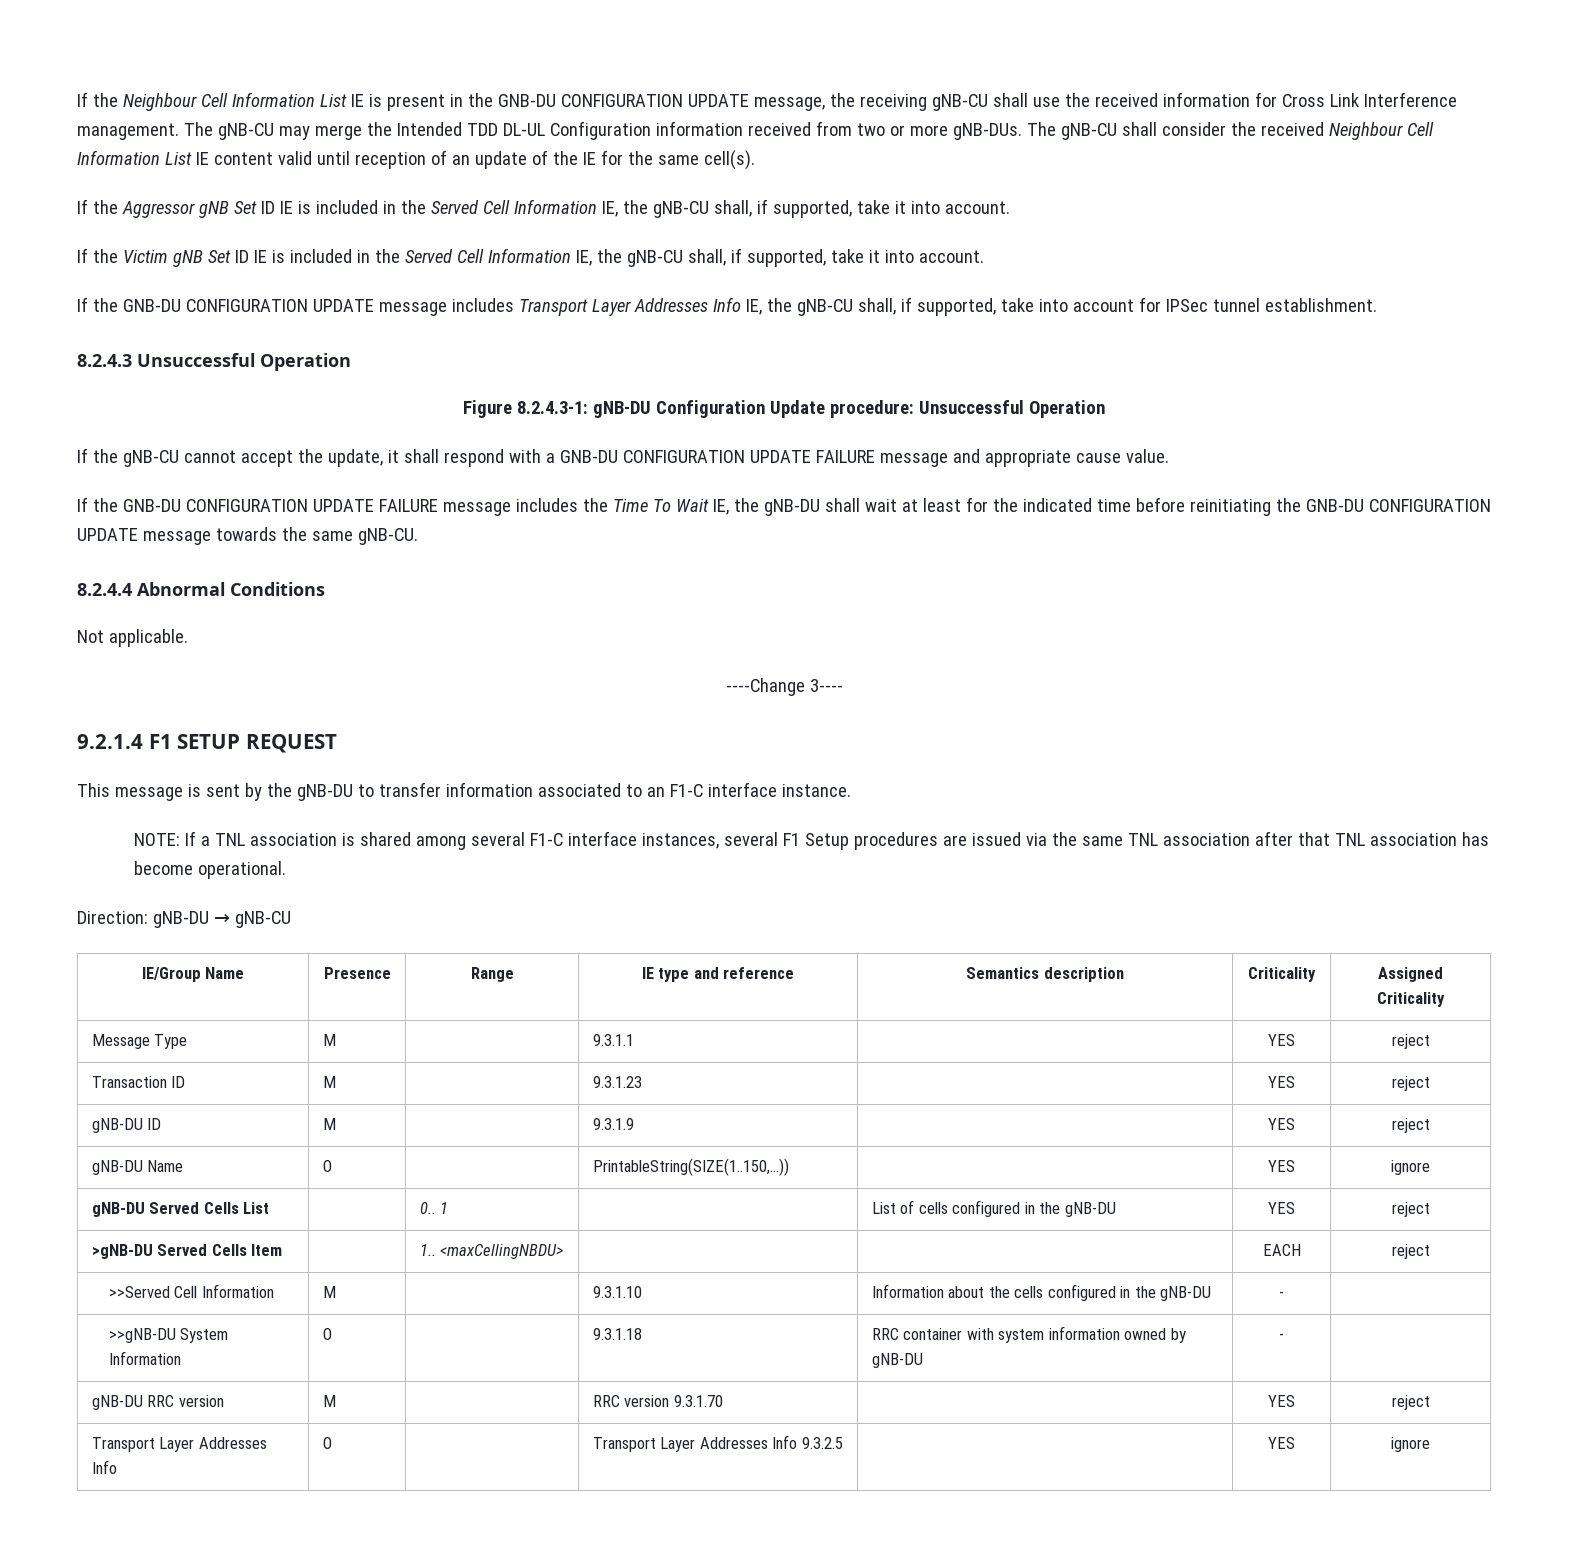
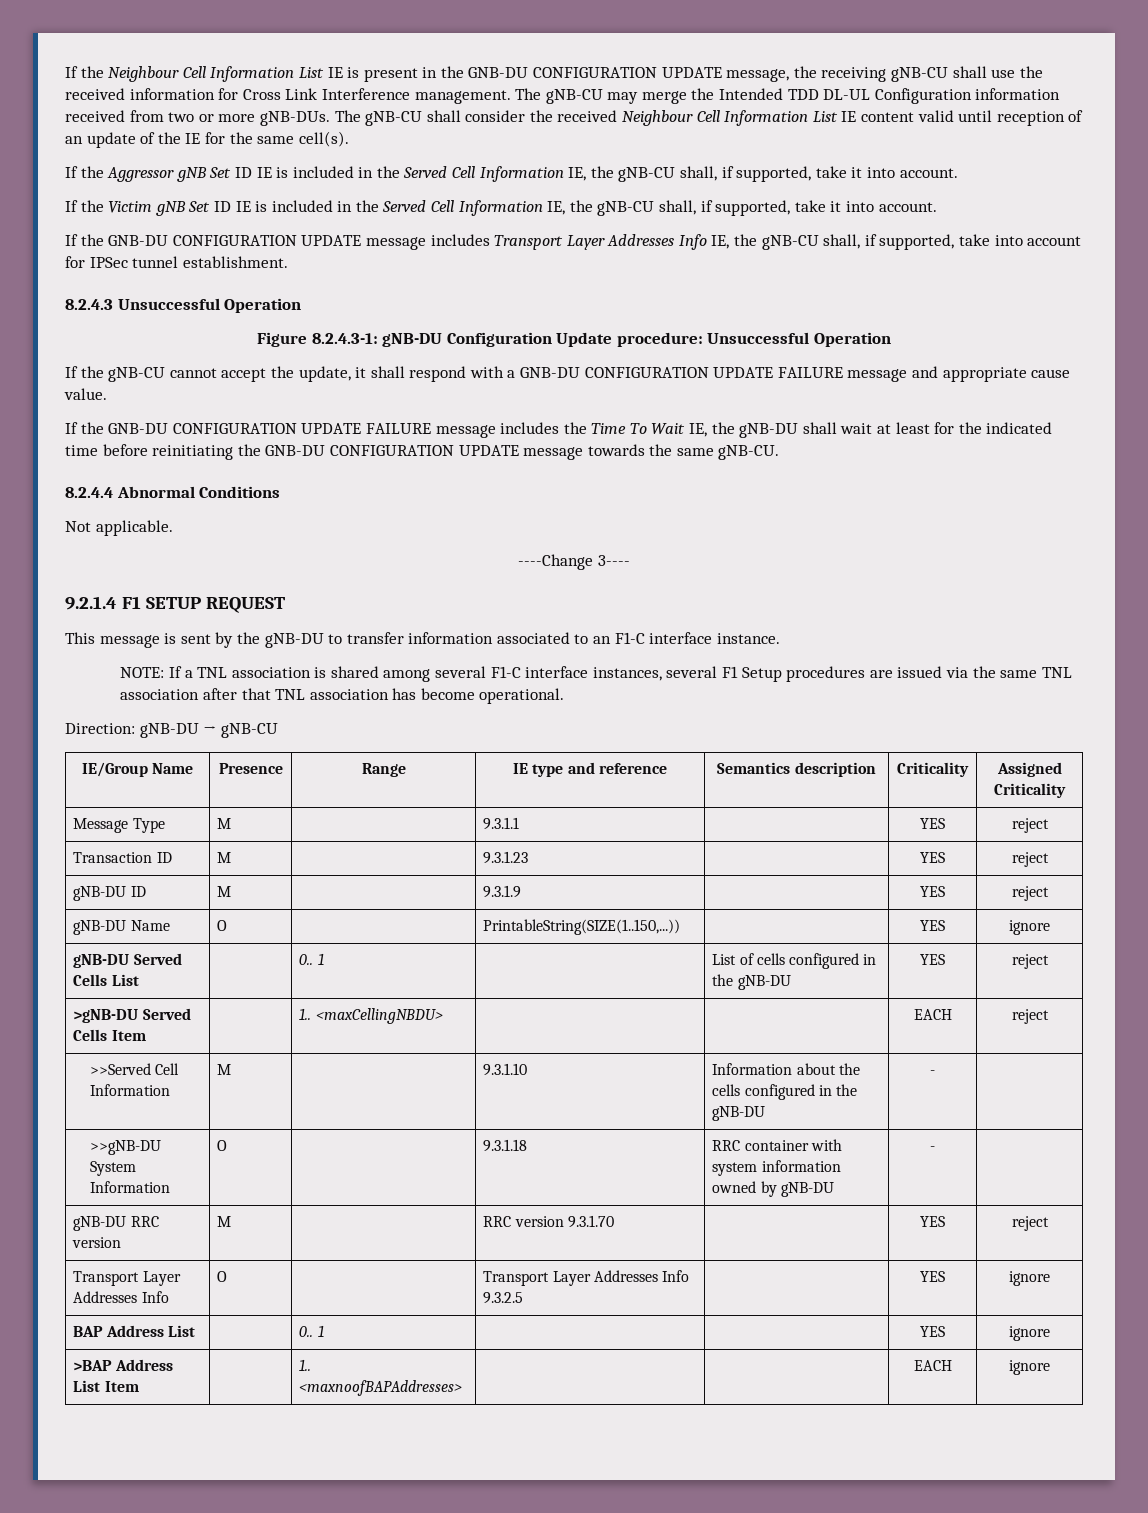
(1430, 1444) none -> [73,1325,195,1337] [299,1325,324,1337] [920,1326,945,1337] [1009,1326,1050,1341] [73,1359,173,1371] [73,1380,139,1392] [299,1359,312,1371] [299,1380,463,1396] [913,1360,952,1371] [1009,1360,1050,1375] // BAP Address List | | 0.. 1 | | | YES | ignore // >BAP Address List Item | | 1.. <maxnoofBAPAddresses> | | | EACH | ignore

